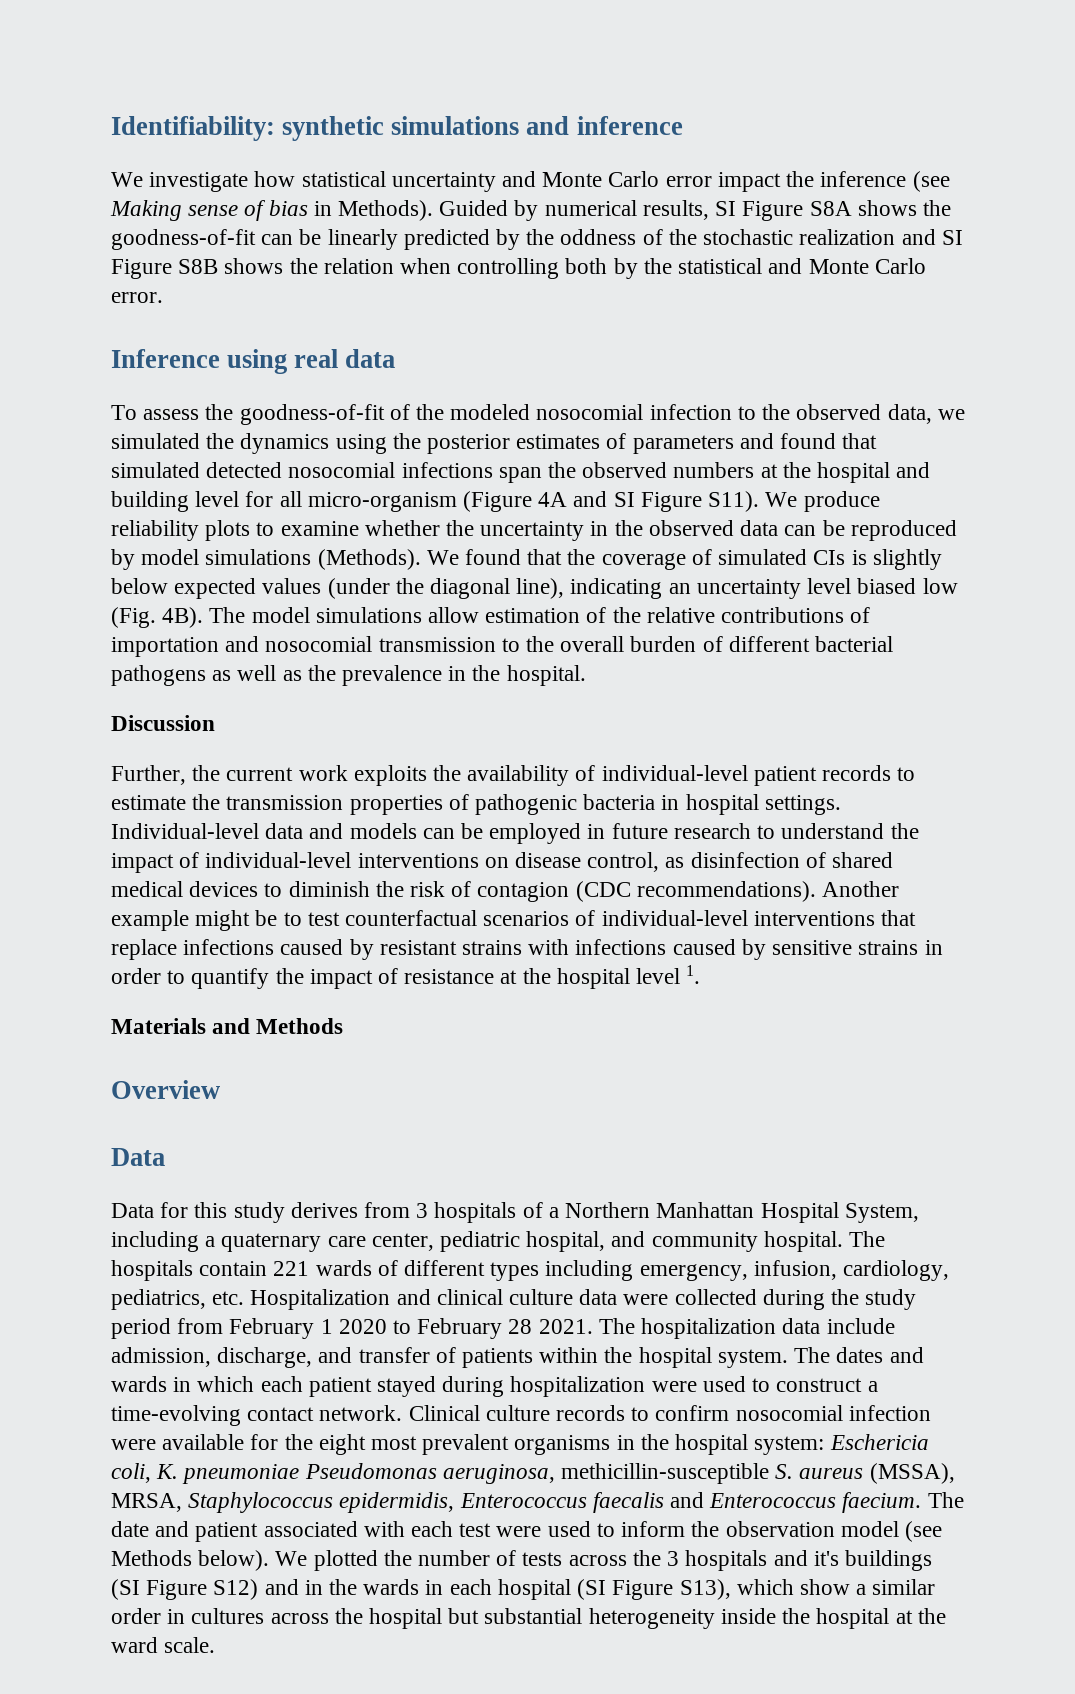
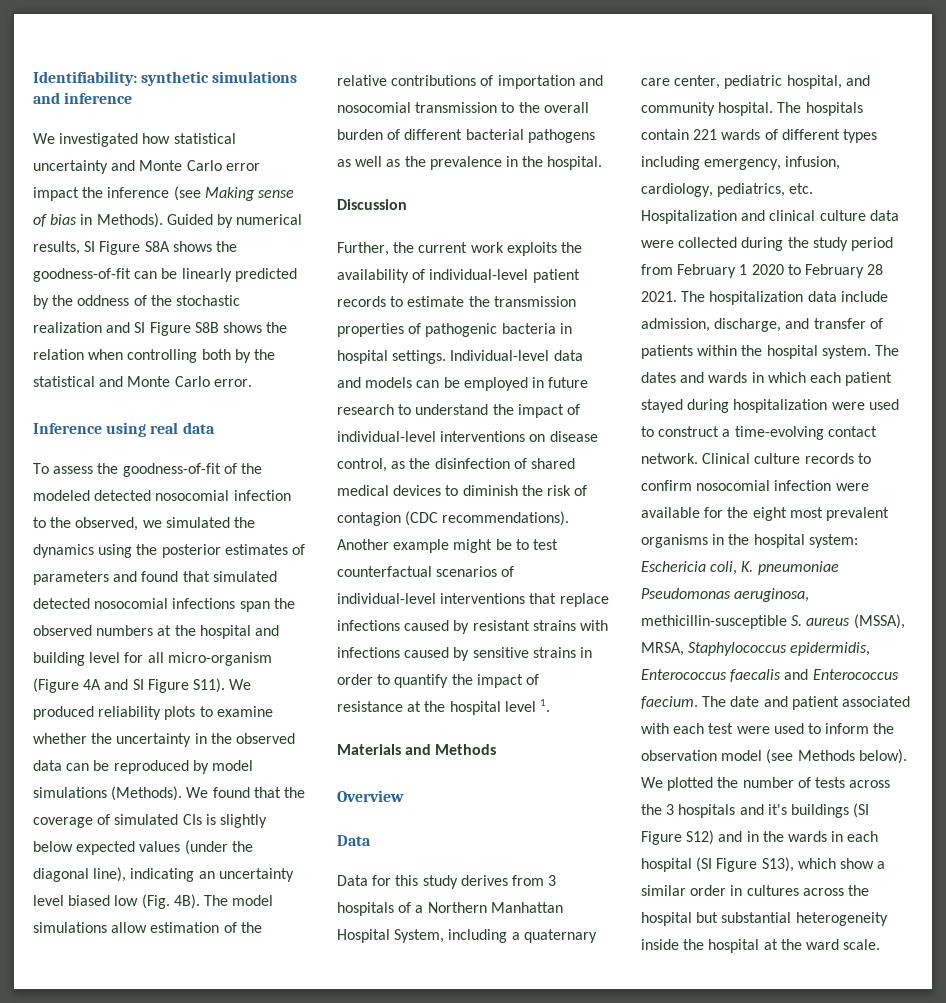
[149,172,249,192] investigate -> [59,133,139,147] investigated
(531, 412) none -> [94,490,152,501] detected
[796,404,932,424] observed data, -> [75,517,139,531] observed,
[803,491,880,512] produce -> [33,706,94,720] produced
(685, 862) none -> [409,458,431,469] the

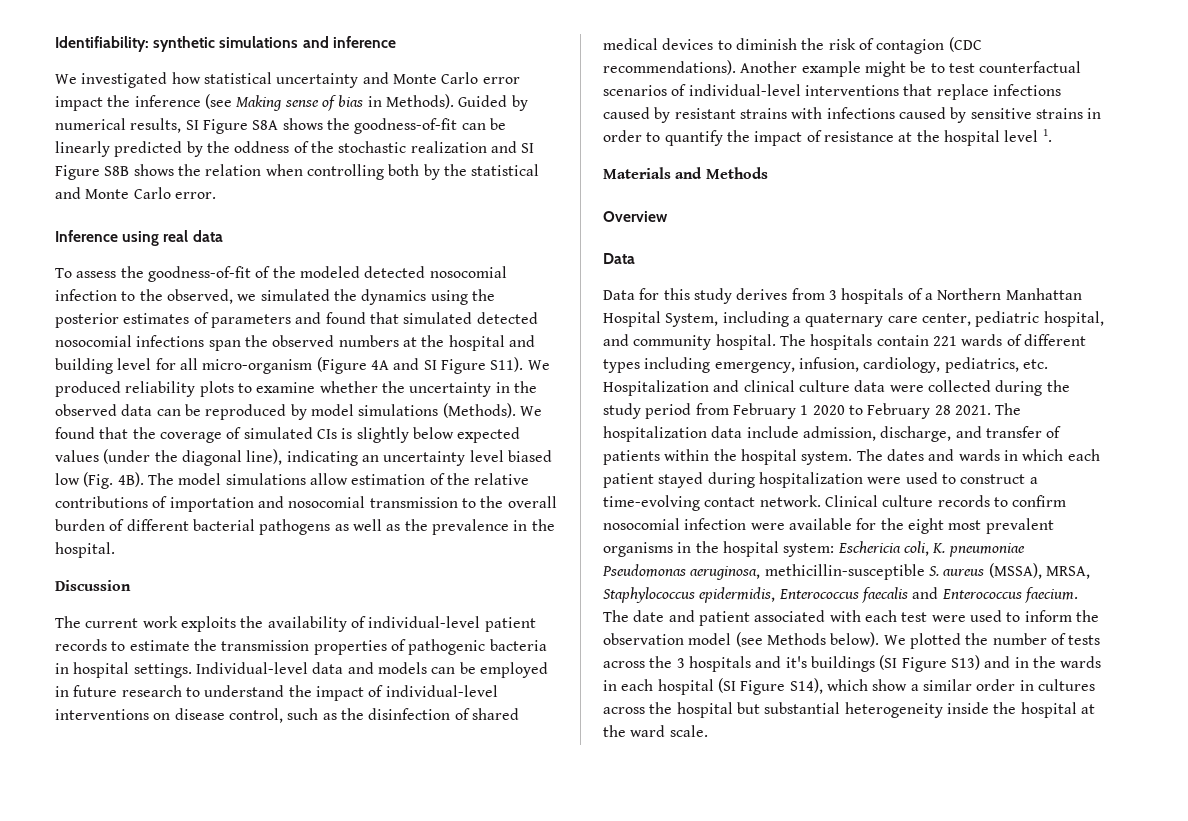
[337,242,415,256] Further, the -> [55,616,81,628] The
(387, 465) none -> [287,708,319,720] such
[686,830,715,845] S12) -> [950,655,980,670] S13)
[761,857,794,872] S13), -> [789,678,823,694] S14),

